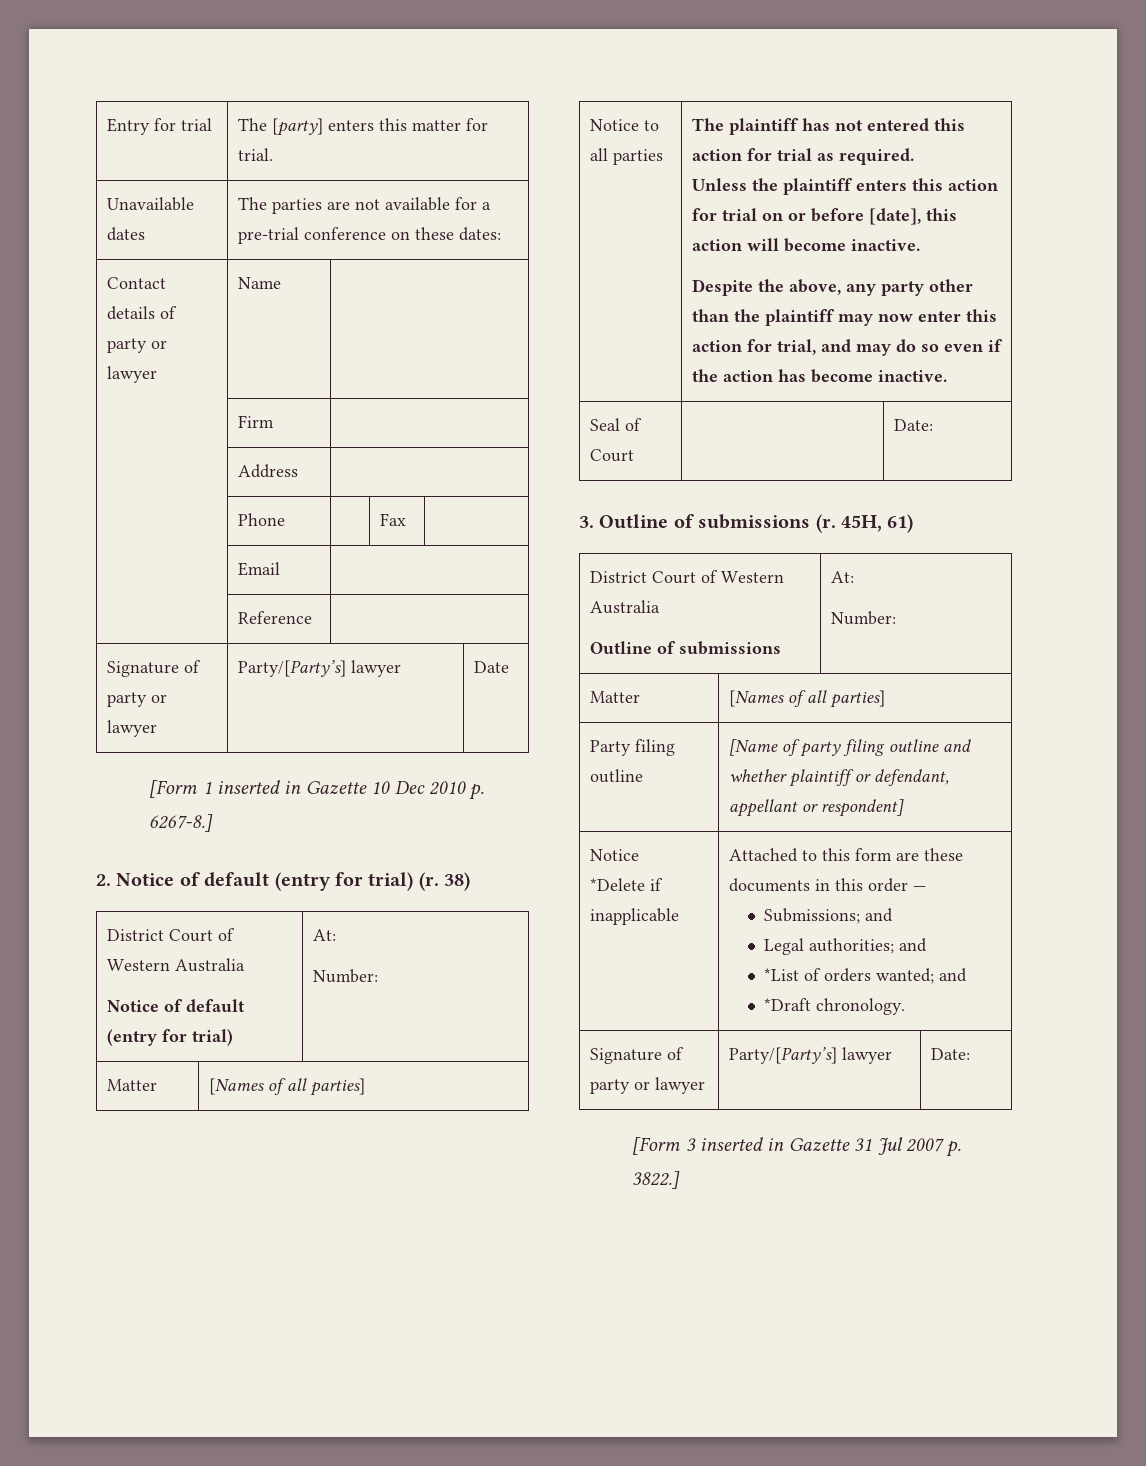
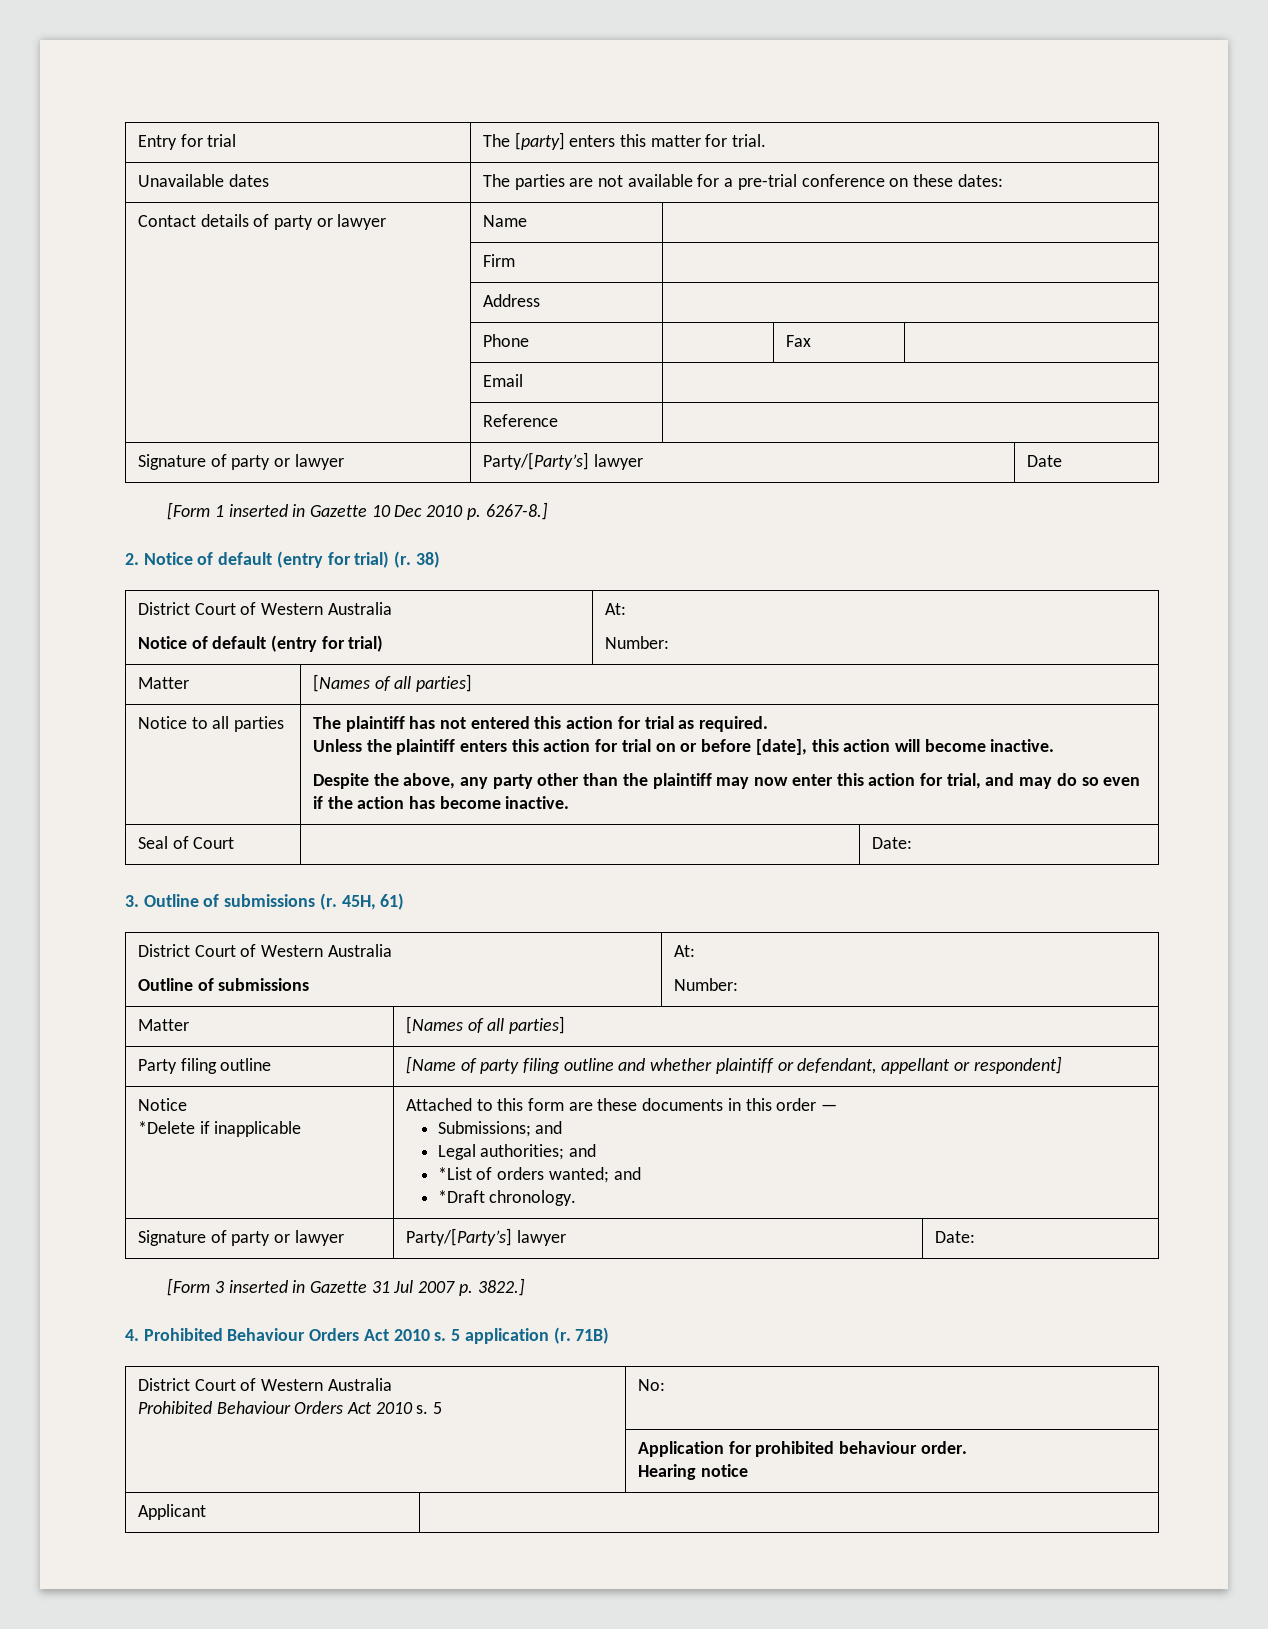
(681, 1180) none -> [125,1327,610,1344] [137,1378,392,1391] [137,1401,443,1414] [637,1379,665,1391] [637,1441,967,1457] [637,1464,748,1480] [137,1504,206,1520] // 4. Prohibited Behaviour Orders Act 2010 s. 5 application (r. 71B) // District Court of Western Australia // Prohibited Behaviour Orders Act 2010 s. 5 | No: // | Application for prohibited behaviour order. // Hearing notice // Applicant |

